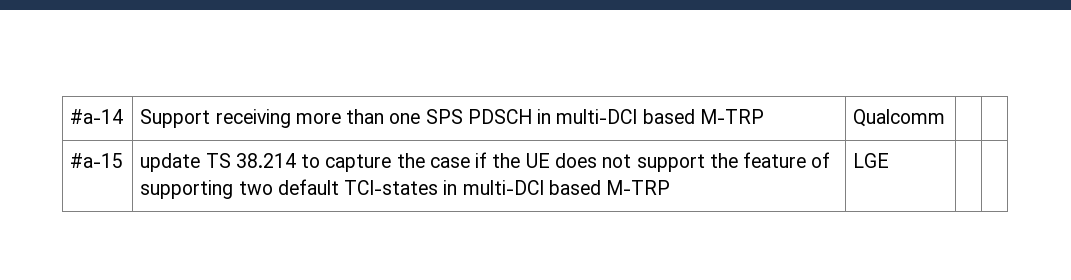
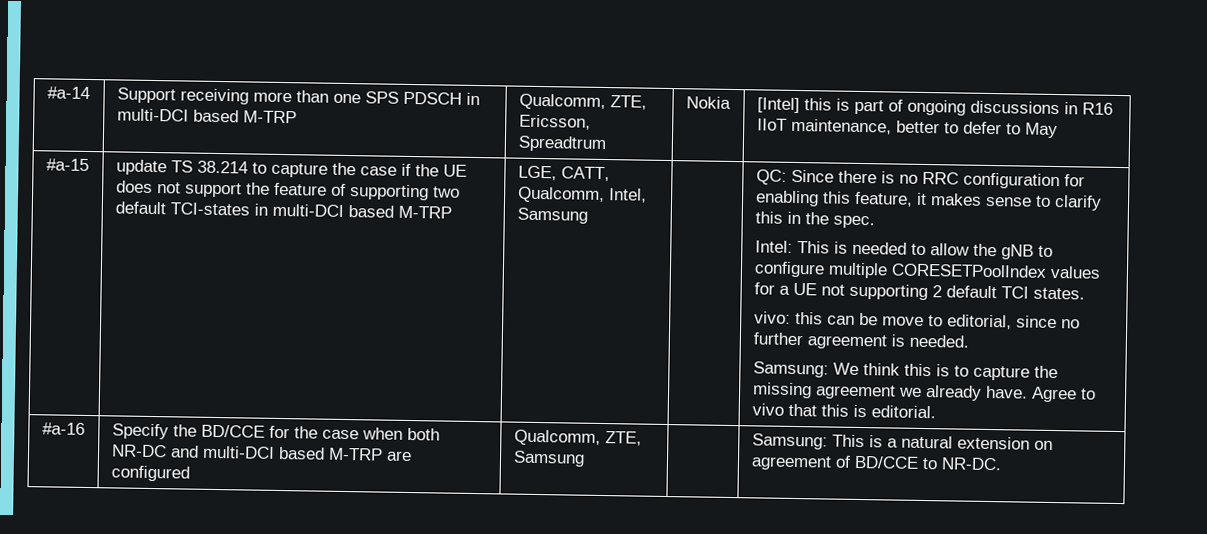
[853,109,946,127] Qualcomm | | -> [518,93,647,111] [518,114,591,130] [517,135,607,153] [685,96,731,109] [756,97,1113,116] [756,118,1058,139] Qualcomm, ZTE, Ericsson, Spreadtrum | Nokia | [Intel] this is part of ongoing discussions in R16 IIoT maintenance, better to defer to May
[853,153,890,168] LGE | | -> [517,165,610,182] [517,186,647,203] [516,207,588,224] [755,169,1085,190] [754,190,1102,211] [754,211,875,229] [754,240,1053,260] [753,261,1101,279] [753,282,1085,301] [753,311,1080,330] [752,332,969,350] [752,361,1058,381] [751,382,1096,403] [751,403,936,419] [41,422,85,435] [111,423,440,441] [110,444,412,462] [110,465,190,482] [513,429,642,446] [512,450,585,467] [751,433,1053,450] [750,455,1002,471] LGE, CATT, Qualcomm, Intel, Samsung | | QC: Since there is no RRC configuration for enabling this feature, it makes sense to clarify this in the spec. // Intel: This is needed to allow the gNB to configure multiple CORESETPoolIndex values for a UE not supporting 2 default TCI states. // vivo: this can be move to editorial, since no further agreement is needed. // Samsung: We think this is to capture the missing agreement we already have. Agree to vivo that this is editorial. // #a-16 | Specify the BD/CCE for the case when both NR-DC and multi-DCI based M-TRP are configured | Qualcomm, ZTE, Samsung | | Samsung: This is a natural extension on agreement of BD/CCE to NR-DC.

